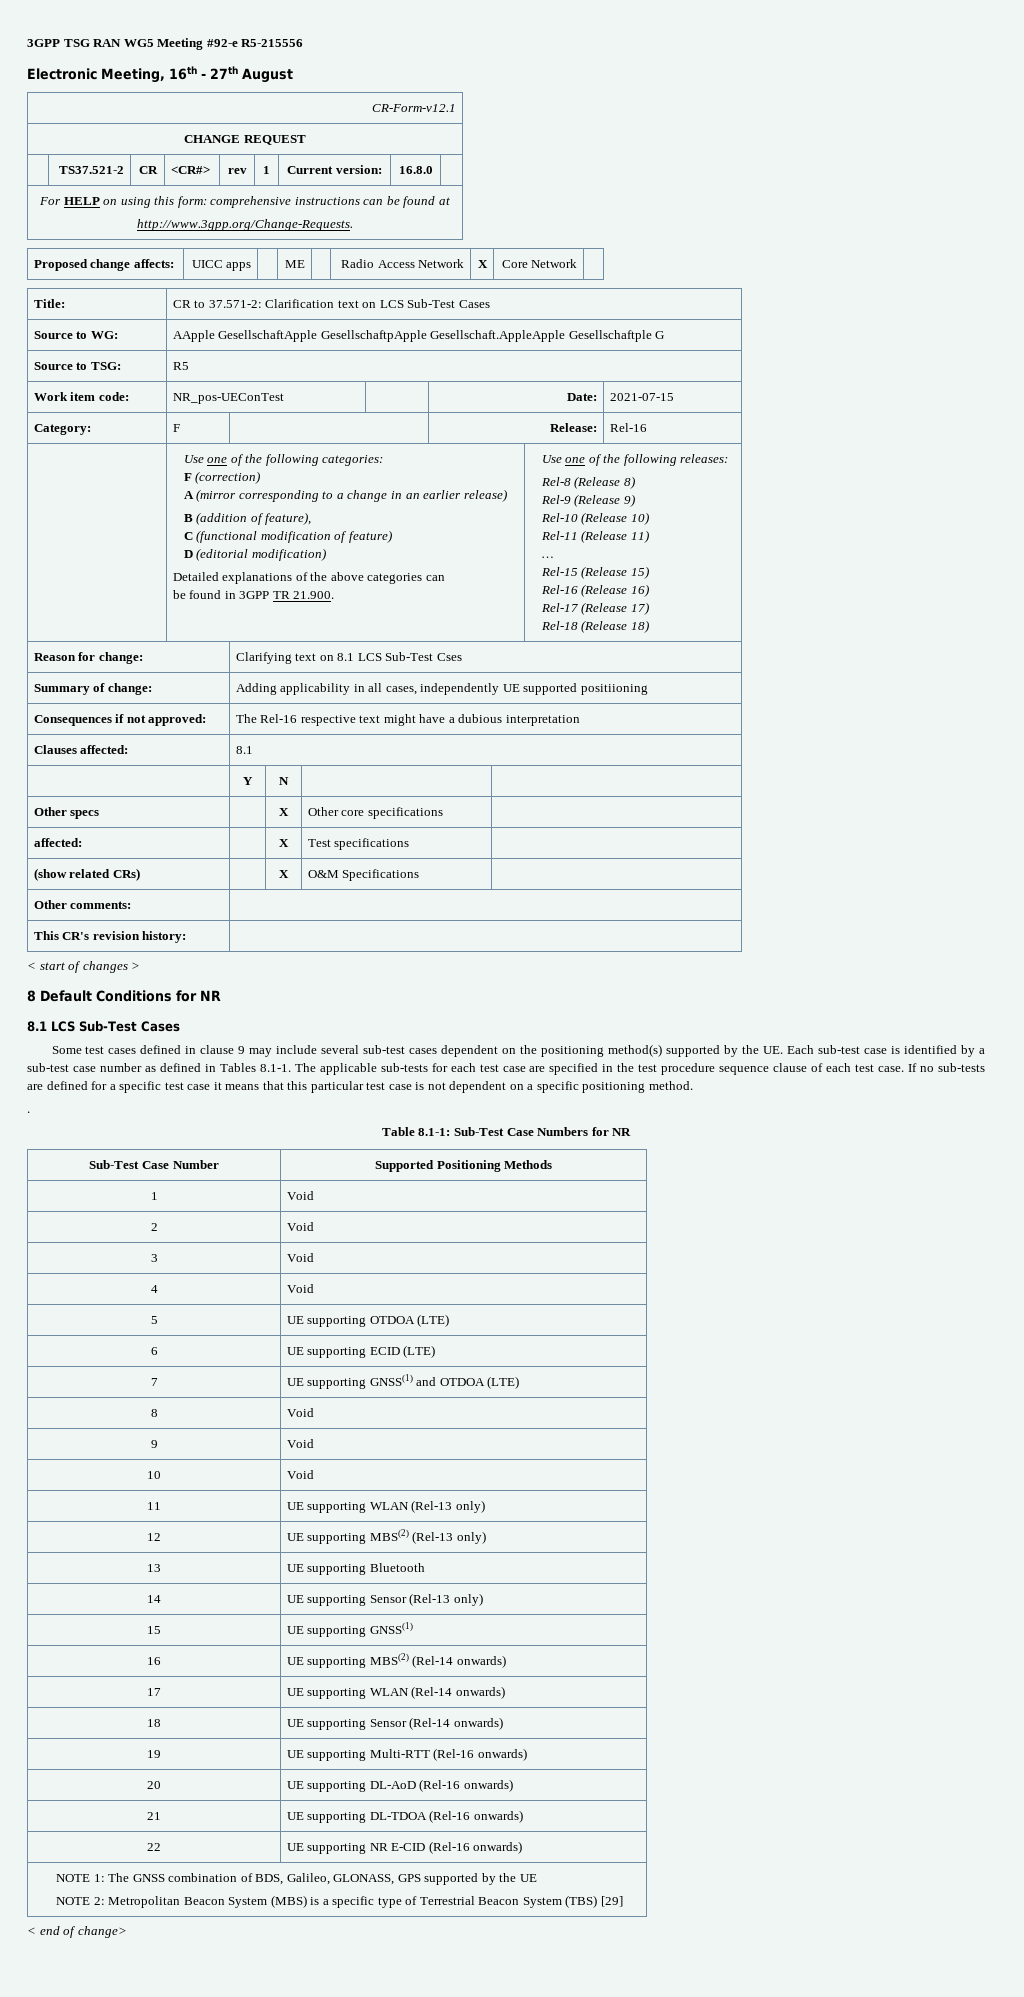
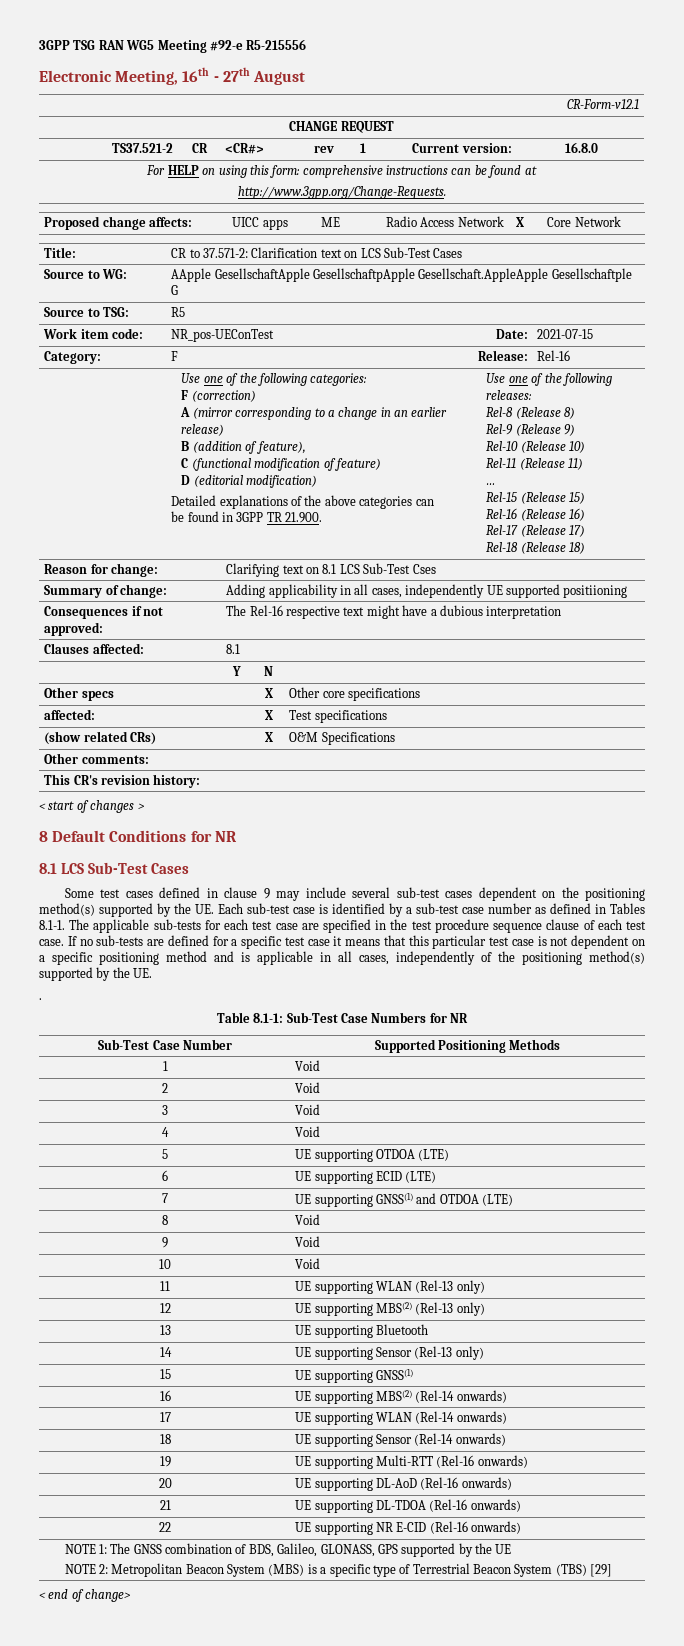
[648,1081,693,1090] method. -> [166,951,645,965] [39,967,153,981] method and is applicable in all cases, independently of the positioning method(s) supported by the UE.

